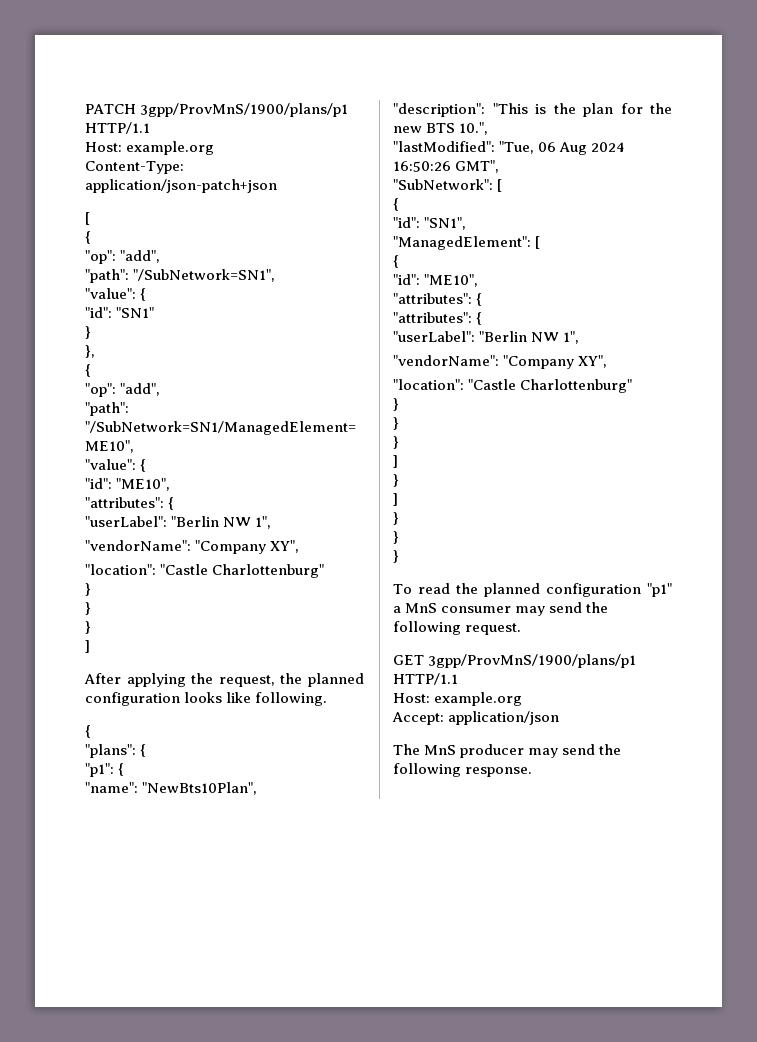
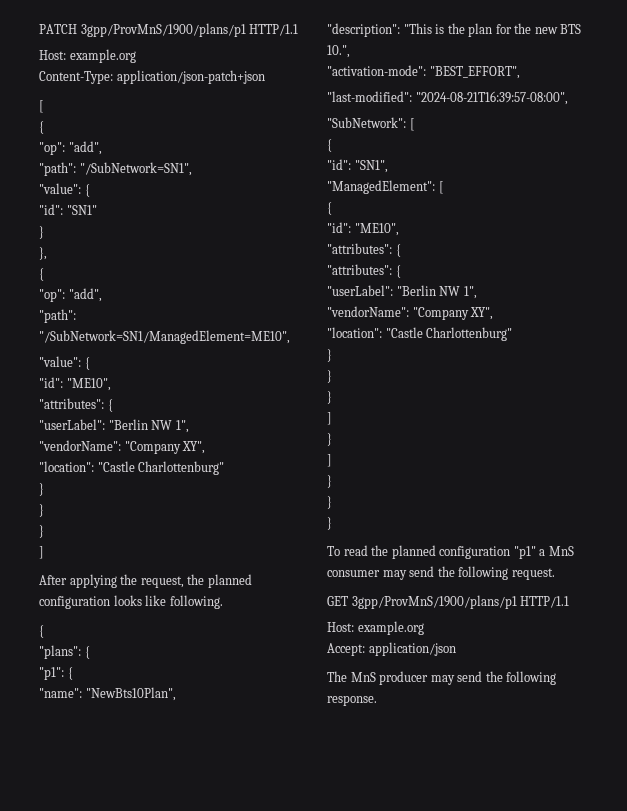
[393,141,626,155] [393,160,500,173] "lastModified": "Tue, 06 Aug 2024 16:50:26 GMT", -> [327,65,520,79] [327,91,568,105] "activation-mode": "BEST_EFFORT", // "last-modified": "2024-08-21T16:39:57-08:00",

